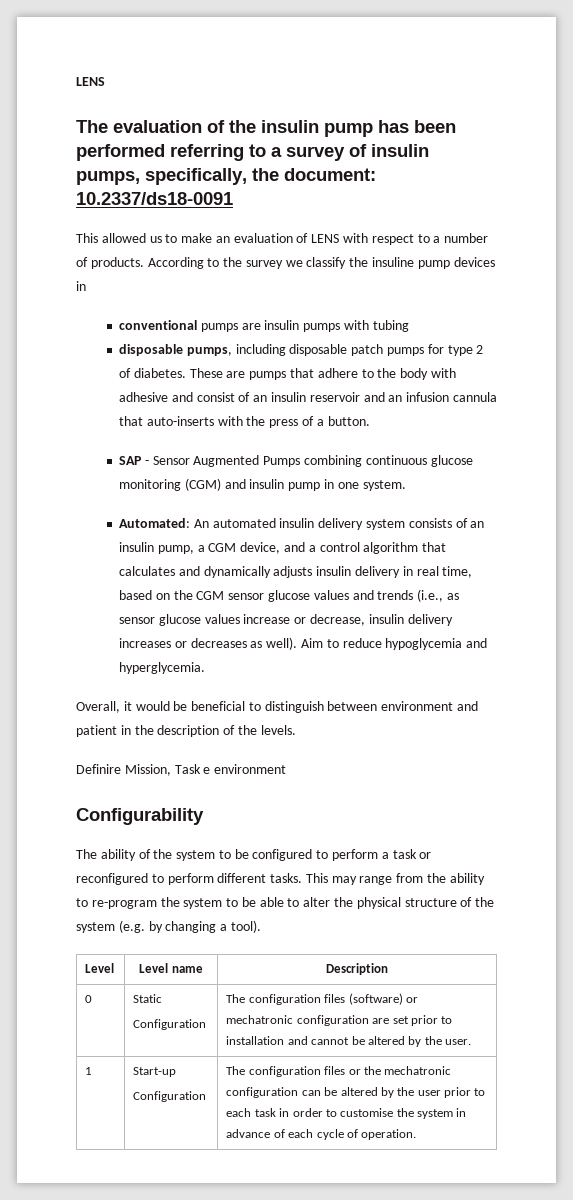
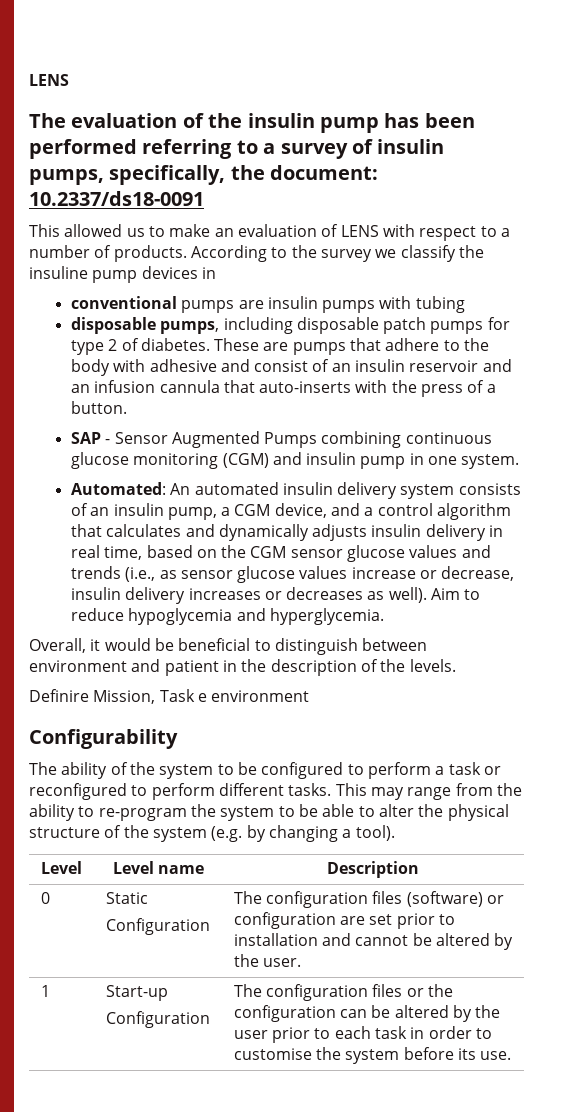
[226,1015,294,1024] mechatronic -> (504, 899) none
[384,1066,452,1075] mechatronic -> (453, 990) none
[456,1108,467,1117] [226,1129,417,1140] in advance of each cycle of operation. -> [403,1047,512,1060] before its use.

